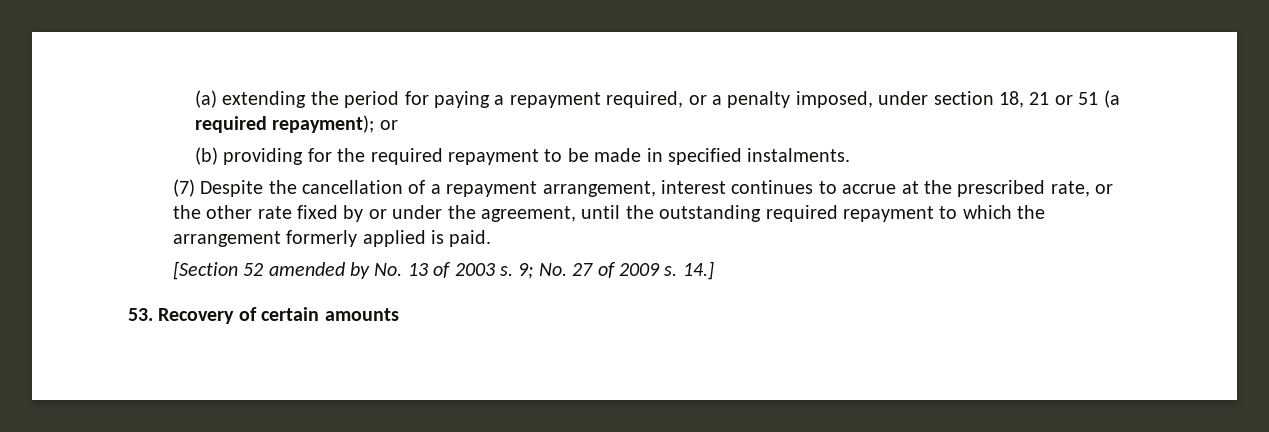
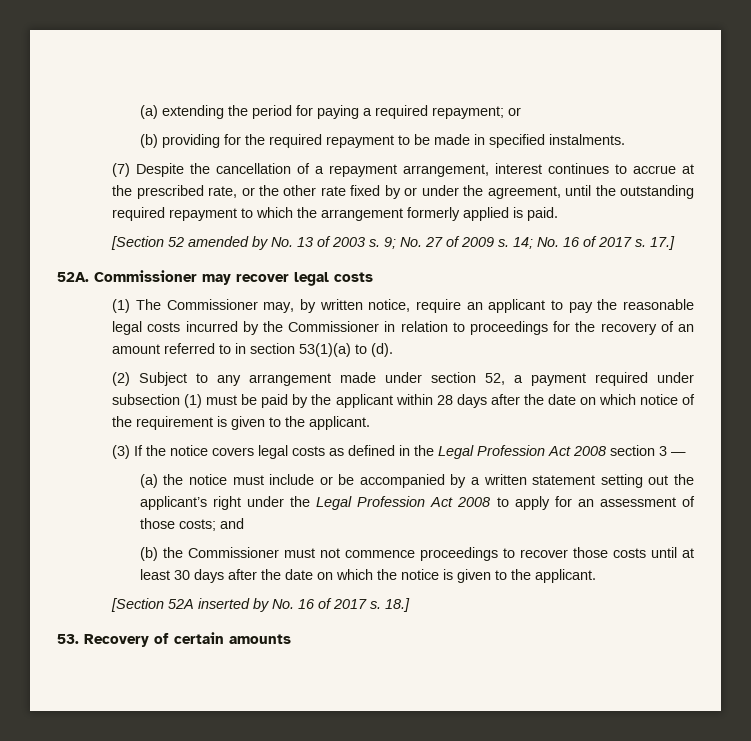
[509,90,1120,108] [195,115,375,133] repayment required, or a penalty imposed, under section 18, 21 or 51 (a required repayment); -> [374,105,504,119] required repayment;
[682,261,714,280] 14.] -> [513,236,676,250] [57,270,373,286] [112,299,694,313] [112,321,694,335] [112,343,394,357] [112,372,694,386] [112,394,695,408] [112,416,371,430] [112,445,687,459] [139,474,694,488] [139,496,696,510] [139,518,244,531] [139,547,694,561] [139,569,596,583] [111,598,411,612] 14; No. 16 of 2017 s. 17.] // 52A. Commissioner may recover legal costs // (1) The Commissioner may, by written notice, require an applicant to pay the reasonable legal costs incurred by the Commissioner in relation to proceedings for the recovery of an amount referred to in section 53(1)(a) to (d). // (2) Subject to any arrangement made under section 52, a payment required under subsection (1) must be paid by the applicant within 28 days after the date on which notice of the requirement is given to the applicant. // (3) If the notice covers legal costs as defined in the Legal Profession Act 2008 section 3 — // (a) the notice must include or be accompanied by a written statement setting out the applicant’s right under the Legal Profession Act 2008 to apply for an assessment of those costs; and // (b) the Commissioner must not commence proceedings to recover those costs until at least 30 days after the date on which the notice is given to the applicant. // [Section 52A inserted by No. 16 of 2017 s. 18.]

